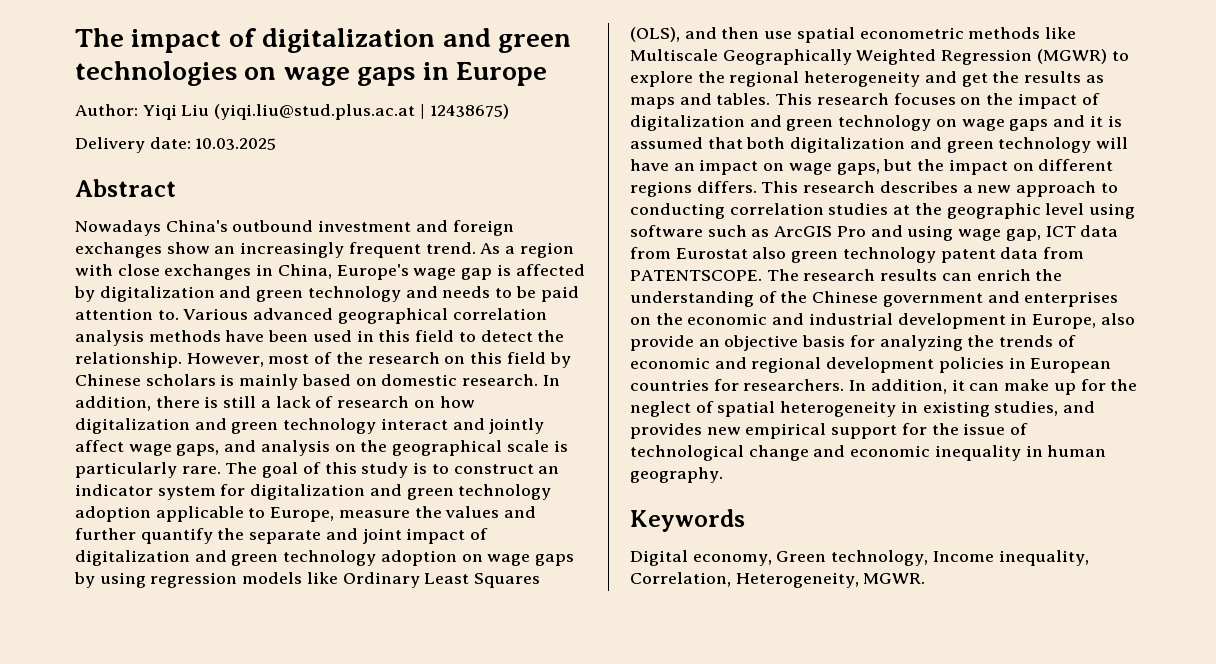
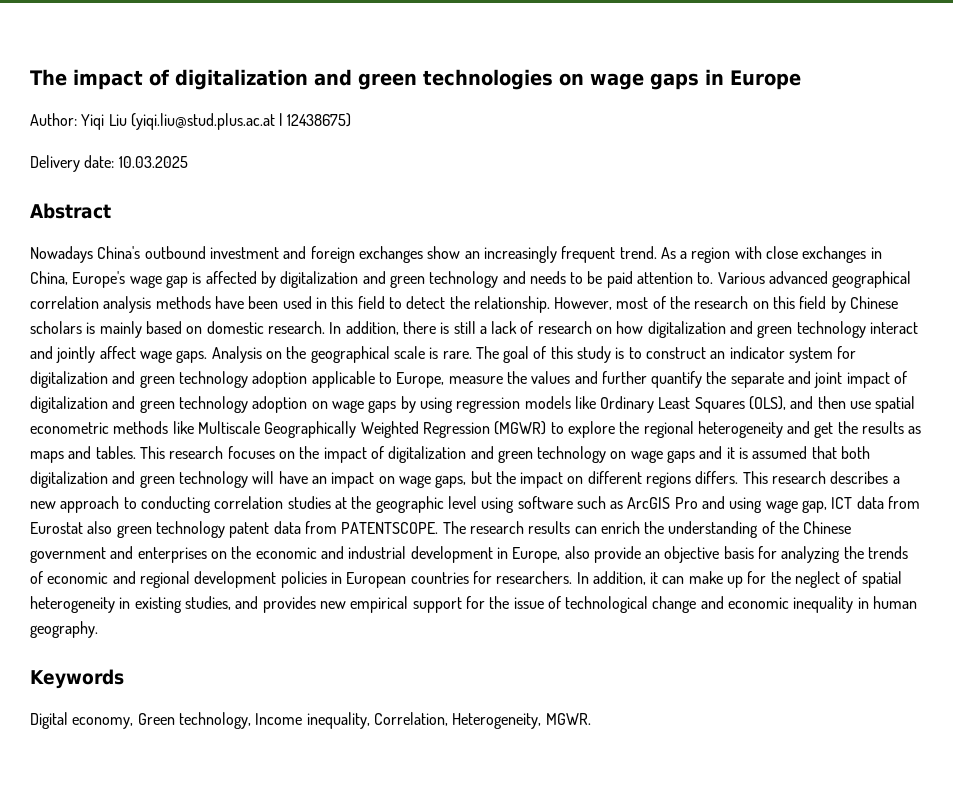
[176,440,330,456] gaps, and analysis -> [176,346,262,363] gaps. Analysis
[75,462,177,478] particularly -> (439, 353) none

